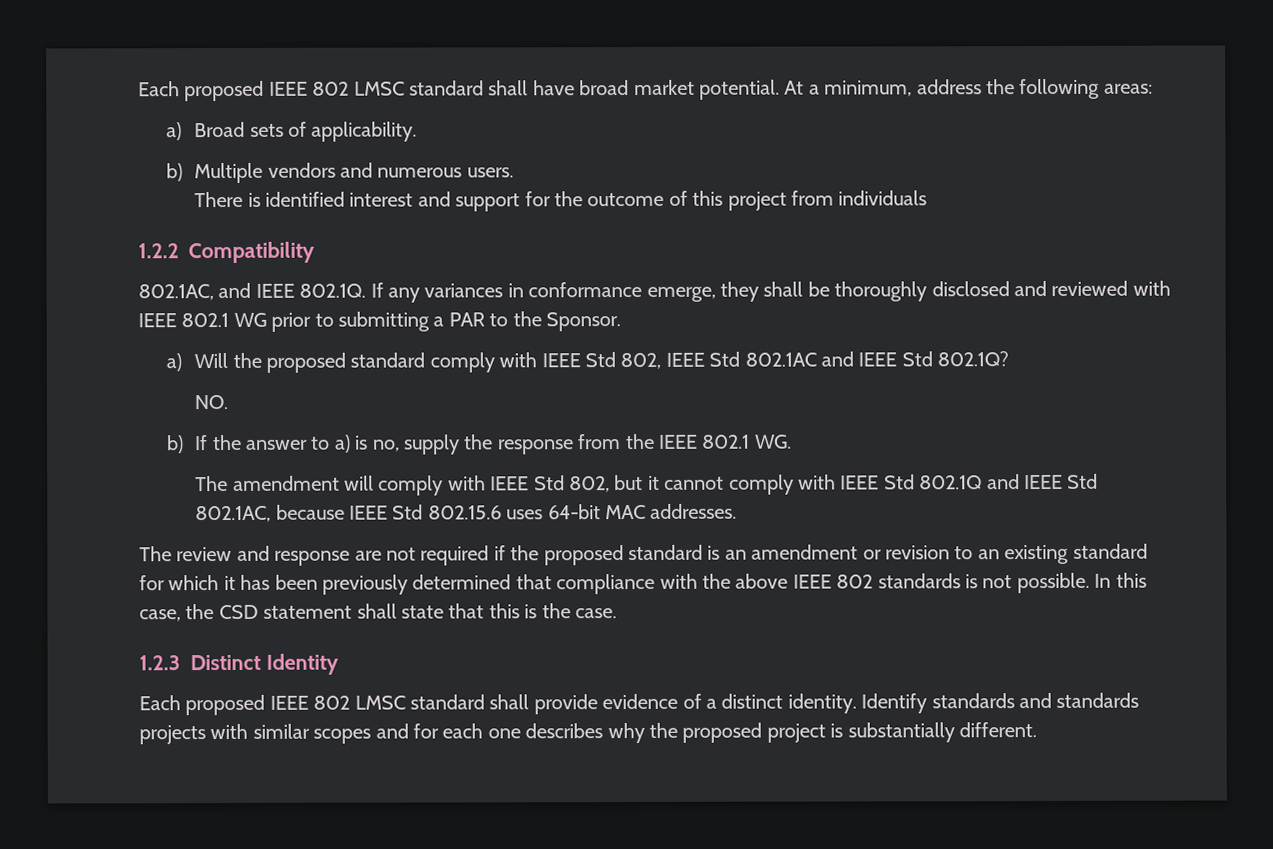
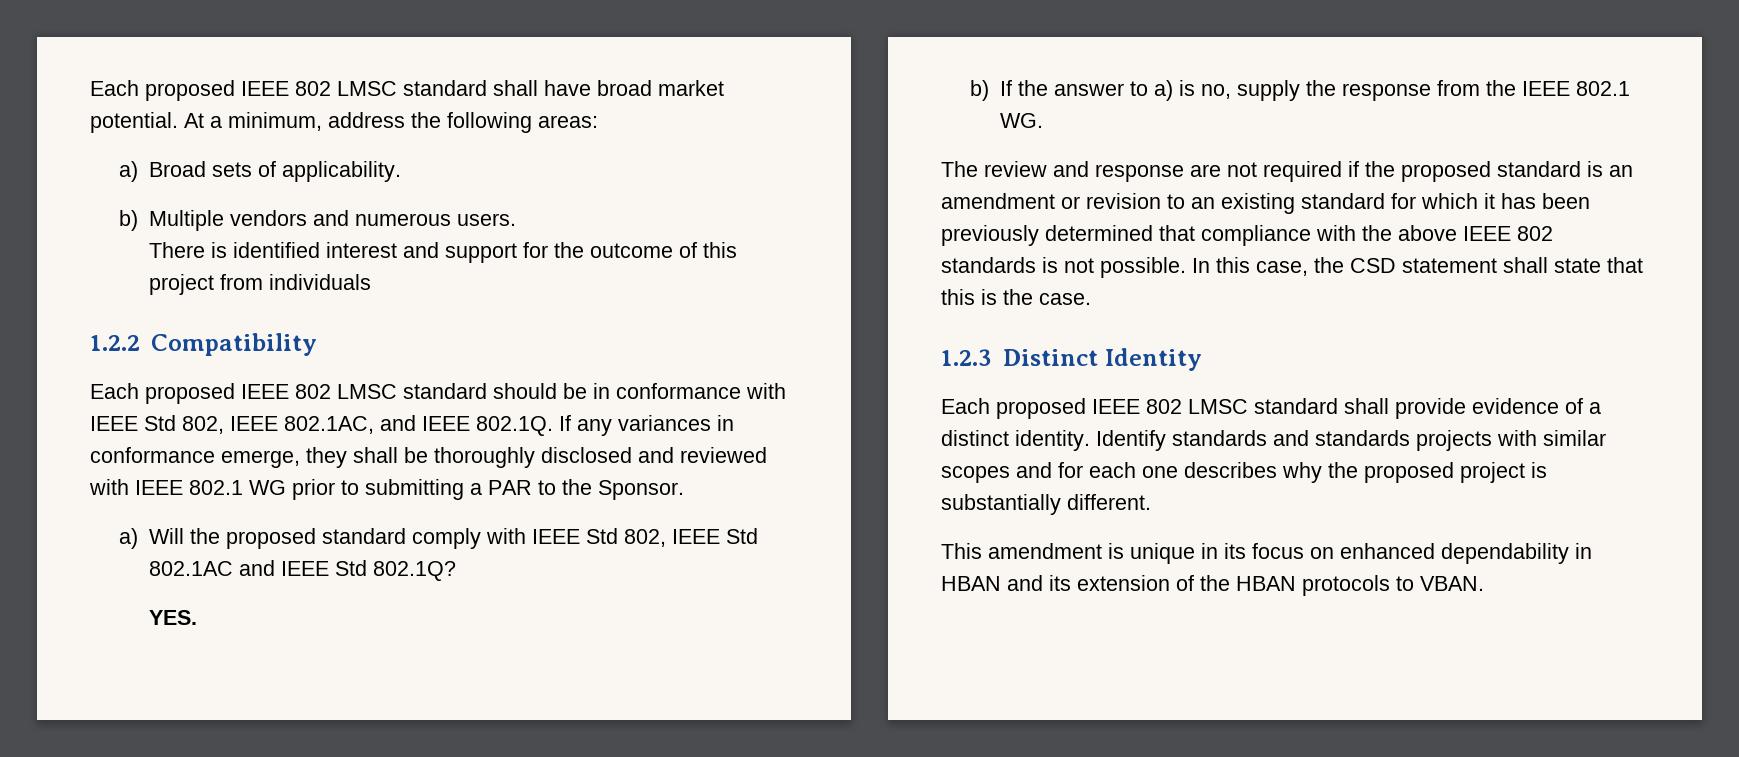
(315, 252) none -> [90,383,786,404] [90,415,278,434] Each proposed IEEE 802 LMSC standard should be in conformance with IEEE Std 802, IEEE
[194,394,229,410] NO. -> [148,610,197,625] YES.
[195,473,1099,496] [195,503,738,523] // The amendment will comply with IEEE Std 802, but it cannot comply with IEEE Std 802.1Q and IEEE Std 802.1AC, because IEEE Std 802.15.6 uses 64-bit MAC addresses. -> (1044, 120) none
(1037, 730) none -> [941,543,1592,564] [941,575,1484,596] // This amendment is unique in its focus on enhanced dependability in HBAN and its extension of the HBAN protocols to VBAN.

